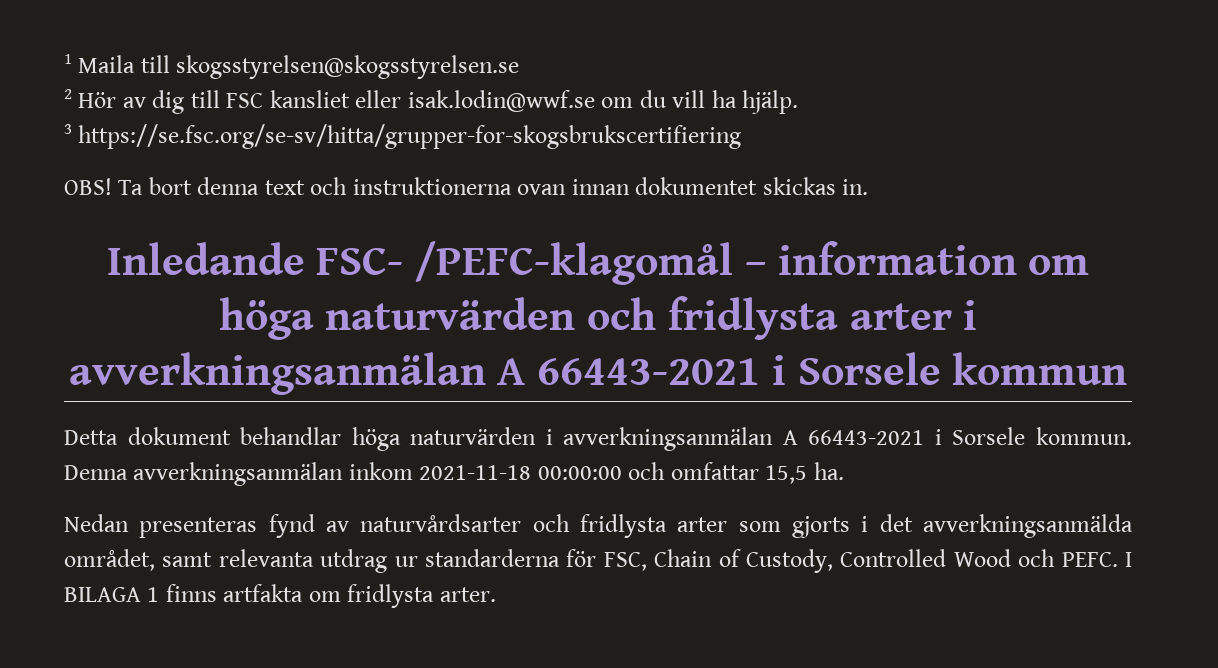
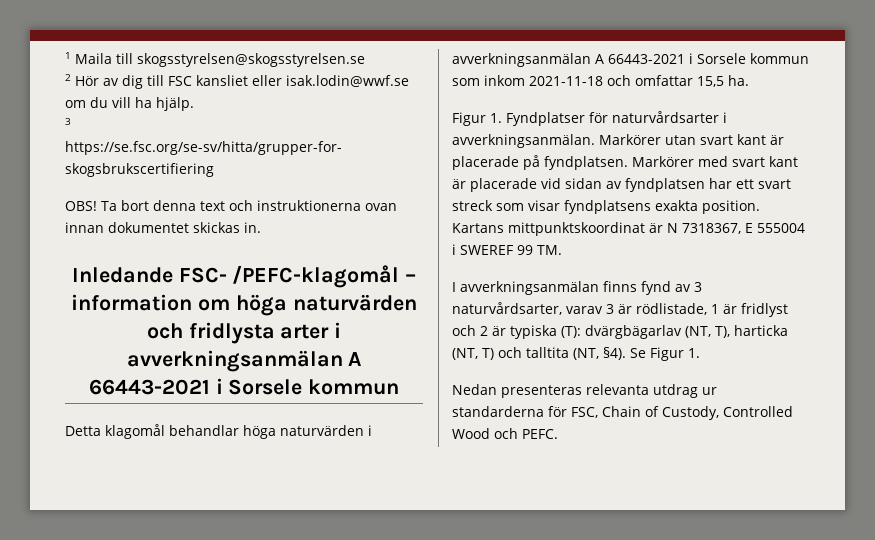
[127,427,231,445] dokument -> [105,424,165,439] klagomål
[1036,427,1132,445] [64,462,344,486] kommun. Denna avverkningsanmälan -> [750,53,809,64] [452,78,480,86] kommun som
[537,466,622,480] 00:00:00 -> (603, 81) none
[64,514,1134,538] [64,549,213,571] Nedan presenteras fynd av naturvårdsarter och fridlysta arter som gjorts i det avverkningsanmälda området, samt -> [452,111,727,126] [452,134,784,148] [452,155,798,170] [452,178,791,192] [452,200,760,214] [452,222,805,236] [452,244,562,255] [452,281,702,295] [452,302,788,317] [452,325,788,339] [452,347,700,361] [452,384,582,398] Figur 1. Fyndplatser för naturvårdsarter i avverkningsanmälan. Markörer utan svart kant är placerade på fyndplatsen. Markörer med svart kant är placerade vid sidan av fyndplatsen har ett svart streck som visar fyndplatsens exakta position. Kartans mittpunktskoordinat är N 7318367, E 555004 i SWEREF 99 TM. // I avverkningsanmälan finns fynd av 3 naturvårdsarter, varav 3 är rödlistade, 1 är fridlyst och 2 är typiska (T): dvärgbägarlav (NT, T), harticka (NT, T) och talltita (NT, §4). Se Figur 1. // Nedan presenteras
[1124,552,1132,567] [64,584,496,608] I BILAGA 1 finns artfakta om fridlysta arter. -> (558, 434) none

